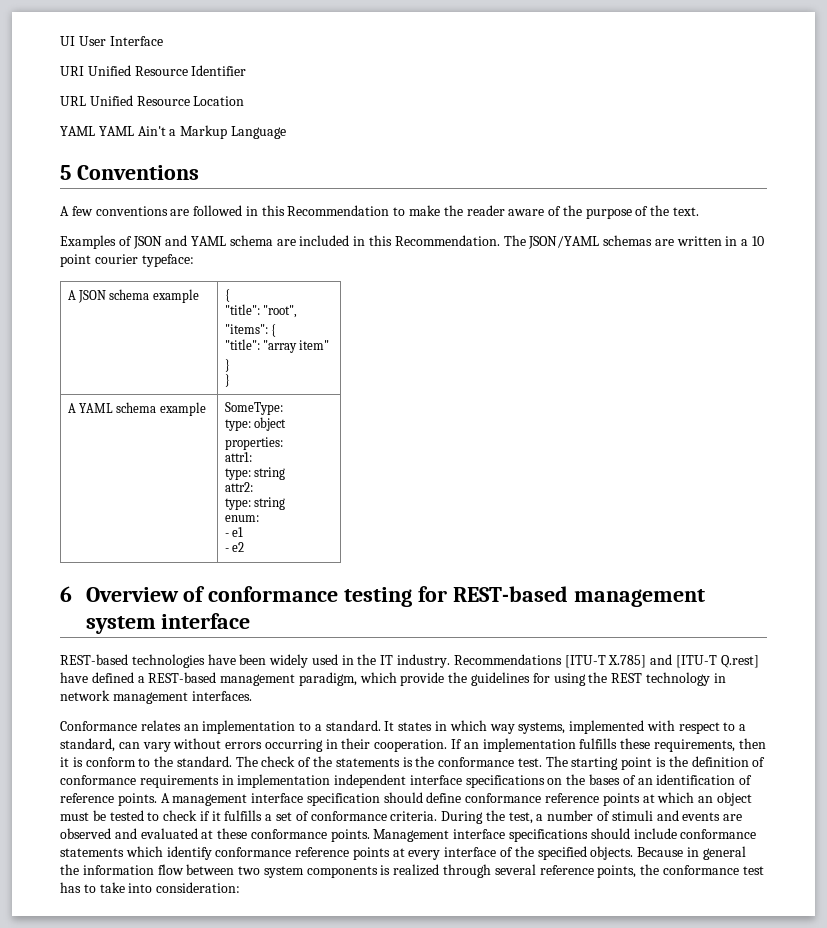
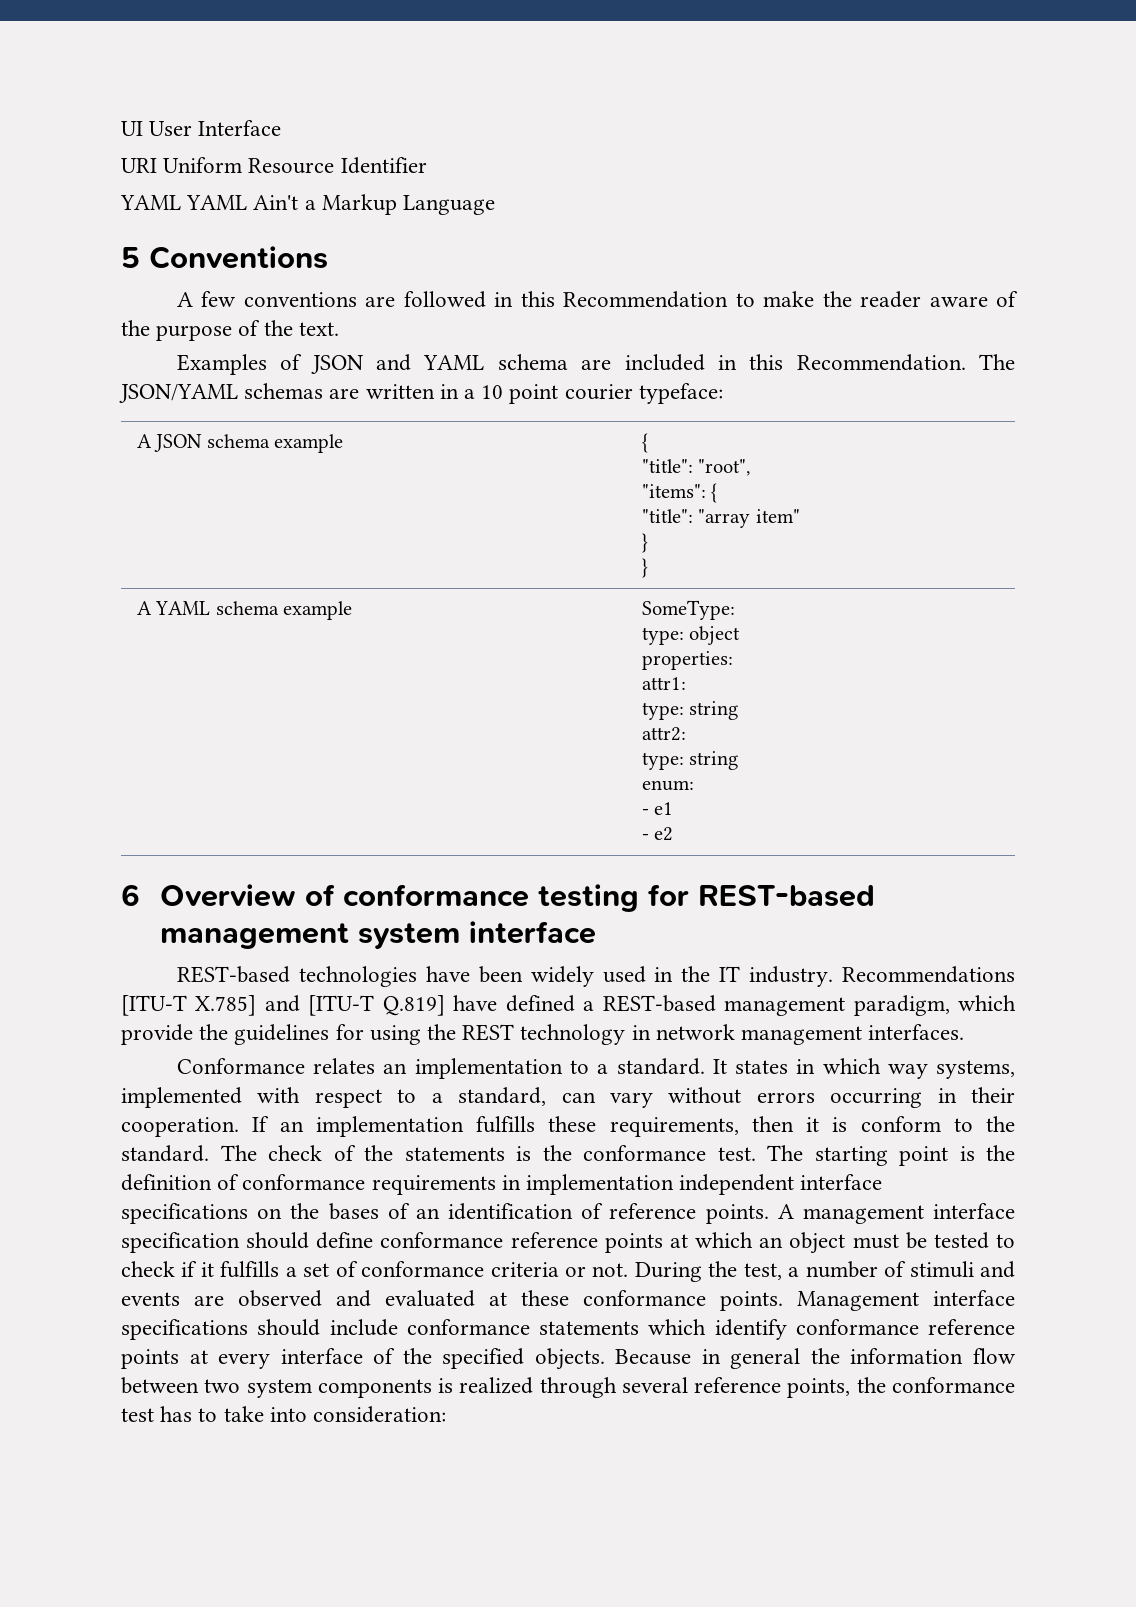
[87,65,131,76] Unified -> [163,157,243,173] Uniform
[60,95,245,106] // URL Unified Resource Location -> (427, 165) none
[720,655,759,668] Q.rest] -> [382,995,445,1016] Q.819]
[390,811,438,821] criteria. -> [490,1262,629,1277] criteria or not.

